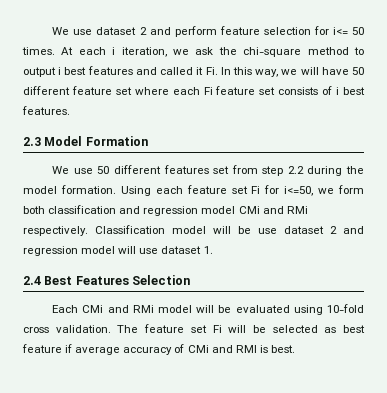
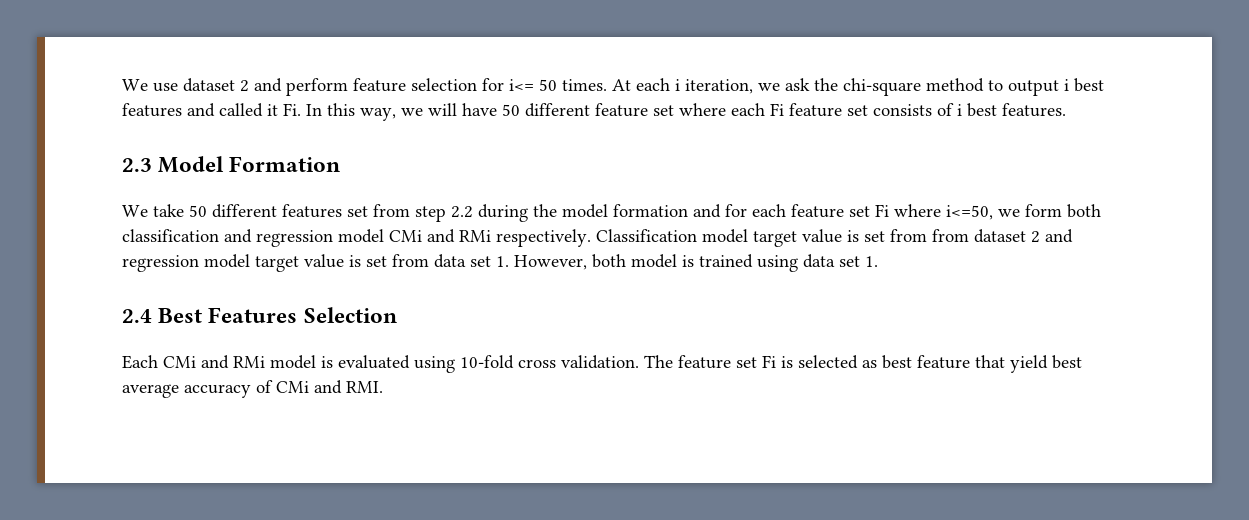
[73,168,93,174] use -> [153,204,184,217] take
[60,185,151,196] formation. Using -> [613,204,747,218] formation and for
[264,185,280,194] for -> [894,204,941,217] where
[213,226,277,234] will be use -> [753,229,969,247] target value is set from from
[118,246,202,254] will use dataset -> [255,254,860,272] target value is set from data set 1. However, both model is trained using data set
[196,305,232,313] will be -> [321,356,333,368] is
[228,325,266,333] will be -> [781,356,793,368] is
[65,344,73,353] if -> [975,355,1082,373] that yield best
[235,345,295,353] RMI is best. -> [346,381,383,393] RMI.

